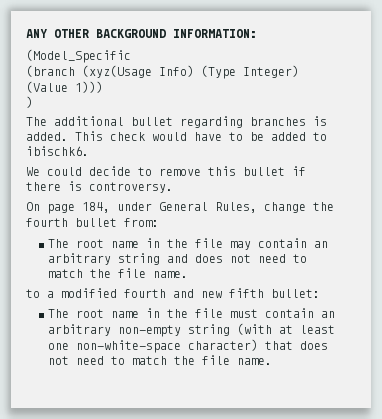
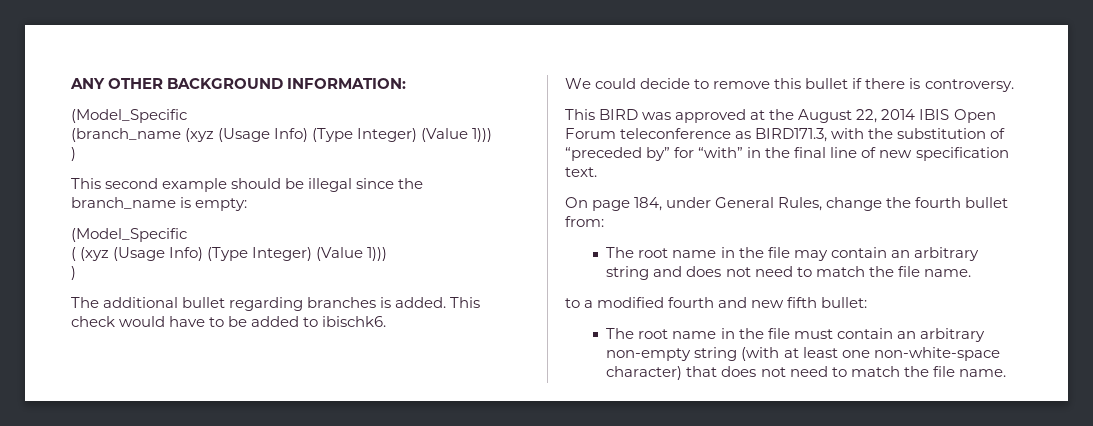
[26,65,152,78] (branch (xyz(Usage -> [71,128,493,142] [71,147,76,161] [71,178,424,192] [71,197,248,211] [71,228,187,242] [71,247,166,261] (branch_name (xyz (Usage Info) (Type Integer) (Value 1))) // ) // This second example should be illegal since the branch_name is empty: // (Model_Specific // ( (xyz (Usage
(173, 187) none -> [565,109,996,123] [565,128,1006,142] [565,147,1009,161] [565,167,597,177] // This BIRD was approved at the August 22, 2014 IBIS Open Forum teleconference as BIRD171.3, with the substitution of “preceded by” for “with” in the final line of new specification text.

